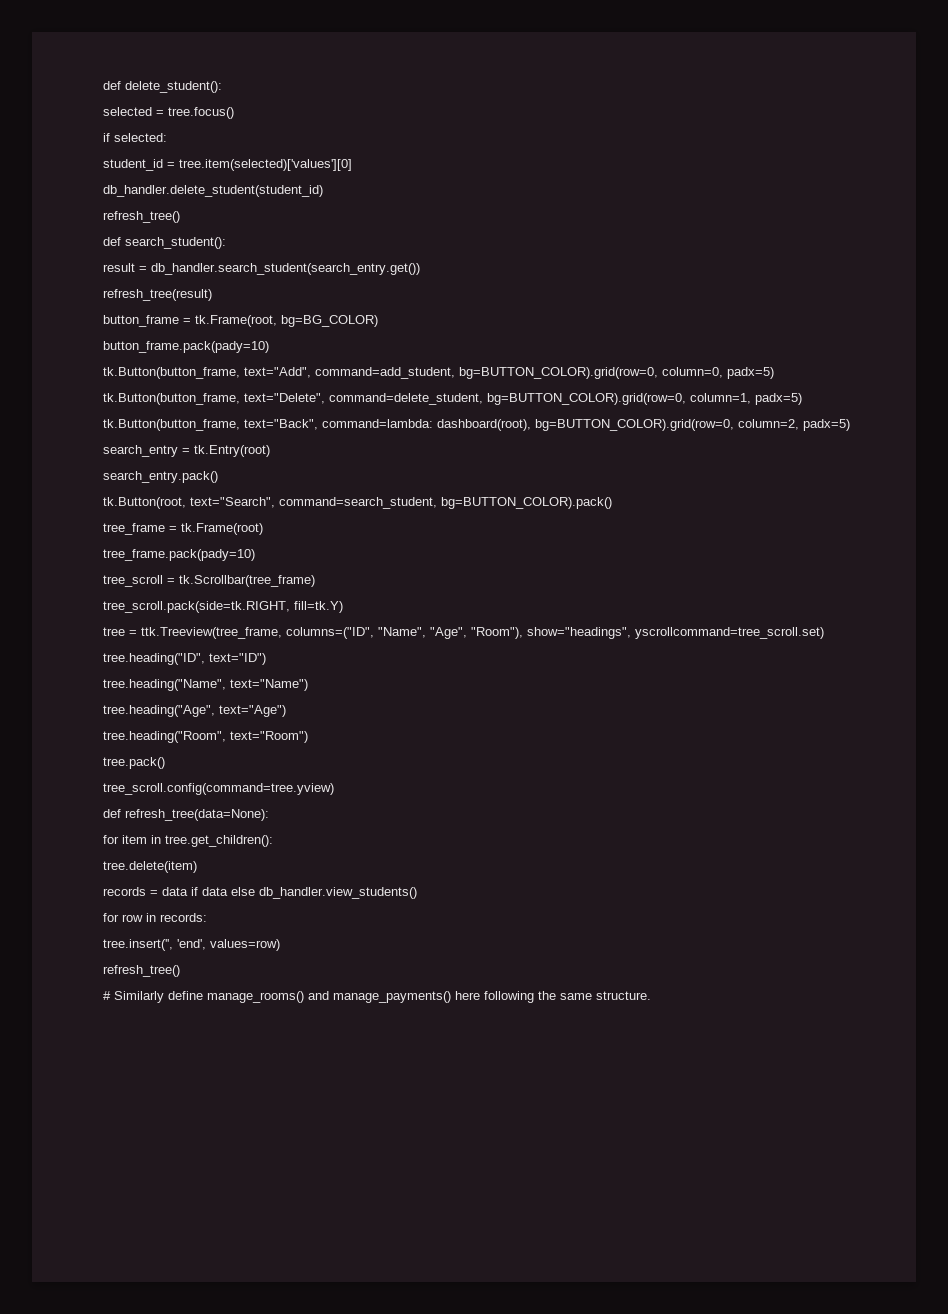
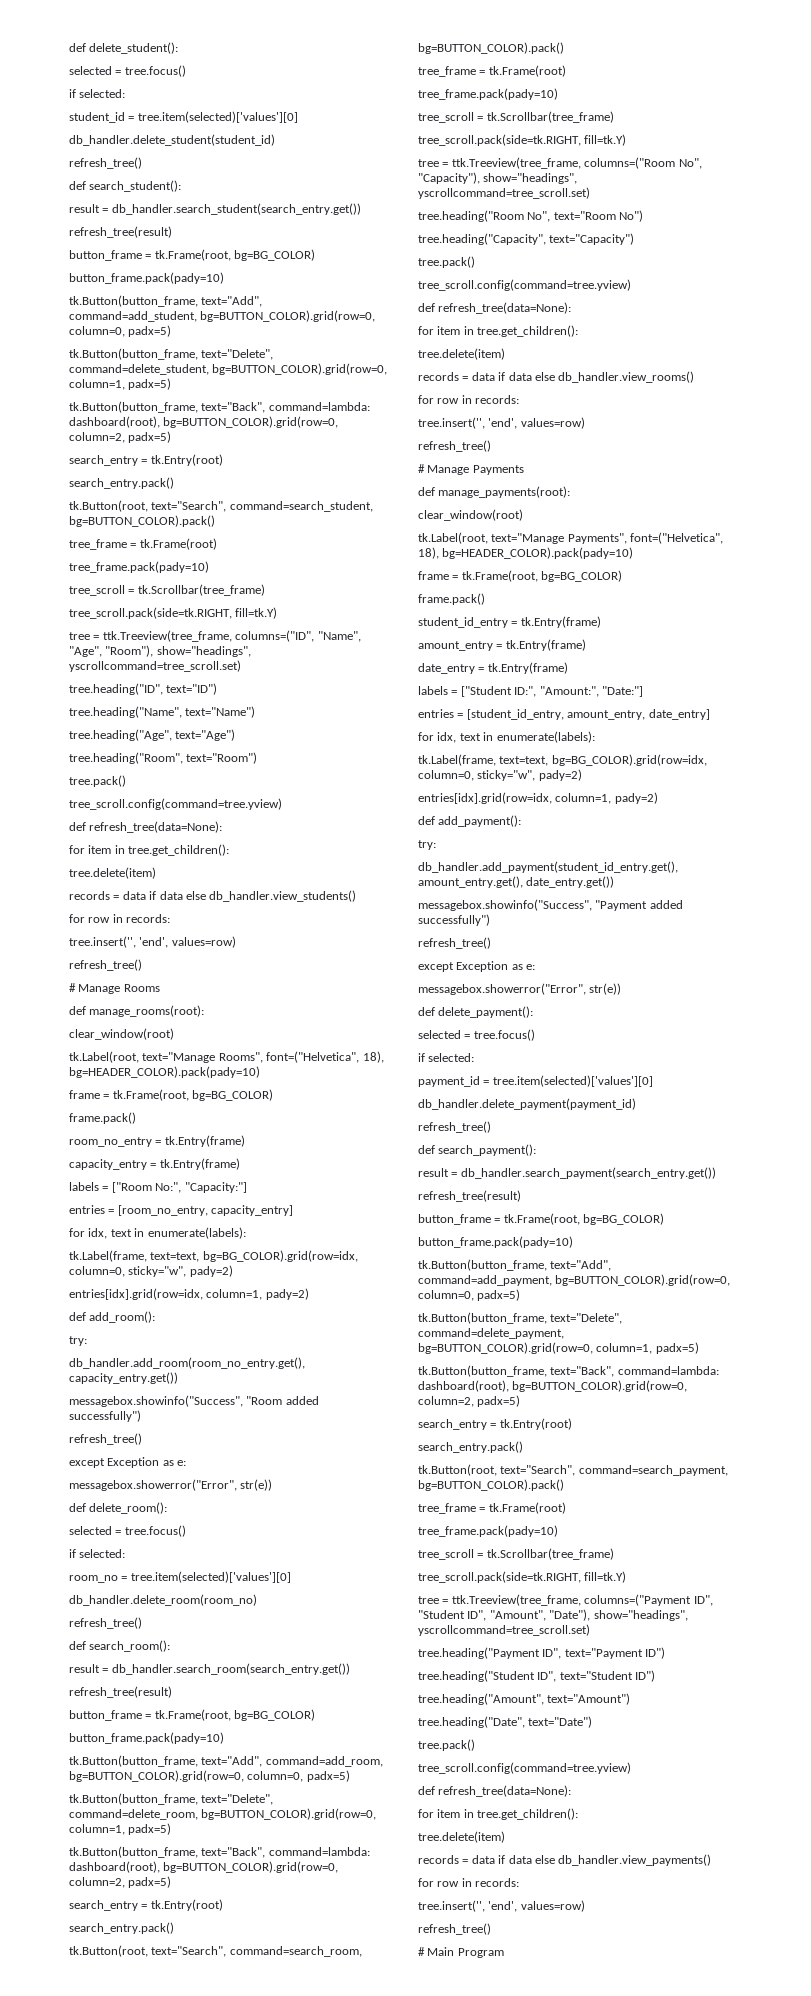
[114,991,651,1003] Similarly define manage_rooms() and manage_payments() here following the same structure. -> [78,984,160,994] [69,1005,205,1017] [69,1028,174,1040] [69,1051,384,1063] [69,1066,260,1078] [69,1089,274,1101] [69,1112,136,1124] [69,1135,245,1147] [69,1158,240,1170] [69,1182,247,1193] [69,1205,294,1216] [69,1227,246,1239] [69,1250,358,1262] [69,1265,233,1277] [69,1288,309,1300] [69,1311,156,1323] [69,1336,87,1346] [69,1357,305,1369] [69,1372,178,1384] [69,1395,319,1407] [69,1410,141,1422] [69,1433,142,1445] [69,1457,187,1468] [69,1479,273,1491] [69,1502,168,1514] [69,1525,186,1537] [69,1549,126,1558] [69,1571,291,1583] [69,1594,257,1606] [69,1617,142,1629] [69,1640,171,1652] [69,1663,350,1675] [69,1686,172,1698] [69,1709,316,1721] [69,1732,224,1744] [69,1755,383,1767] [69,1770,350,1782] [69,1793,274,1805] [69,1808,377,1820] [69,1823,172,1835] [69,1846,370,1858] [69,1861,339,1873] [69,1876,172,1888] [69,1899,223,1911] [69,1922,174,1934] [69,1945,362,1957] [418,42,564,54] [418,65,566,77] [418,88,558,100] [418,111,614,123] [418,134,627,146] [418,157,702,169] [418,172,578,184] [418,187,590,199] [418,210,644,222] [418,233,635,245] [418,256,475,268] [418,279,631,291] [418,302,572,314] [418,325,579,337] [418,348,505,360] [418,371,695,383] [418,395,520,404] [418,417,585,429] [418,440,491,452] [418,464,524,475] [418,486,571,498] [418,509,523,521] [418,532,724,544] [418,547,634,559] [418,570,623,582] [418,593,485,605] [418,616,601,628] [418,639,586,651] [418,662,568,674] [418,686,643,697] [418,709,710,720] [418,731,595,743] [418,754,707,766] [418,769,582,781] [418,792,658,804] [418,815,522,827] [418,840,436,850] [418,861,678,873] [418,876,615,888] [418,899,683,911] [418,914,490,926] [418,937,491,949] [418,961,536,972] [418,983,622,995] [418,1006,534,1018] [418,1029,535,1041] [418,1053,475,1062] [418,1075,653,1087] [418,1098,636,1110] [418,1121,491,1133] [418,1144,537,1156] [418,1167,716,1179] [418,1190,521,1202] [418,1213,665,1225] [418,1236,573,1248] [418,1259,612,1271] [418,1274,731,1286] [418,1289,521,1301] [418,1312,623,1324] [418,1328,564,1339] [418,1342,699,1354] [418,1365,719,1377] [418,1380,688,1392] [418,1395,521,1407] [418,1418,572,1430] [418,1441,523,1453] [418,1464,728,1476] [418,1479,564,1491] [418,1502,566,1514] [418,1525,558,1537] [418,1548,614,1560] [418,1571,627,1583] [418,1594,713,1606] [418,1609,688,1621] [418,1624,590,1636] [418,1647,666,1659] [418,1670,656,1682] [418,1693,631,1705] [418,1716,593,1728] [418,1739,475,1751] [418,1762,631,1774] [418,1785,572,1797] [418,1808,579,1820] [418,1831,505,1843] [418,1854,712,1866] [418,1878,520,1887] [418,1900,585,1912] [418,1923,491,1935] [418,1947,504,1958] Manage Rooms // def manage_rooms(root): // clear_window(root) // tk.Label(root, text="Manage Rooms", font=("Helvetica", 18), bg=HEADER_COLOR).pack(pady=10) // frame = tk.Frame(root, bg=BG_COLOR) // frame.pack() // room_no_entry = tk.Entry(frame) // capacity_entry = tk.Entry(frame) // labels = ["Room No:", "Capacity:"] // entries = [room_no_entry, capacity_entry] // for idx, text in enumerate(labels): // tk.Label(frame, text=text, bg=BG_COLOR).grid(row=idx, column=0, sticky="w", pady=2) // entries[idx].grid(row=idx, column=1, pady=2) // def add_room(): // try: // db_handler.add_room(room_no_entry.get(), capacity_entry.get()) // messagebox.showinfo("Success", "Room added successfully") // refresh_tree() // except Exception as e: // messagebox.showerror("Error", str(e)) // def delete_room(): // selected = tree.focus() // if selected: // room_no = tree.item(selected)['values'][0] // db_handler.delete_room(room_no) // refresh_tree() // def search_room(): // result = db_handler.search_room(search_entry.get()) // refresh_tree(result) // button_frame = tk.Frame(root, bg=BG_COLOR) // button_frame.pack(pady=10) // tk.Button(button_frame, text="Add", command=add_room, bg=BUTTON_COLOR).grid(row=0, column=0, padx=5) // tk.Button(button_frame, text="Delete", command=delete_room, bg=BUTTON_COLOR).grid(row=0, column=1, padx=5) // tk.Button(button_frame, text="Back", command=lambda: dashboard(root), bg=BUTTON_COLOR).grid(row=0, column=2, padx=5) // search_entry = tk.Entry(root) // search_entry.pack() // tk.Button(root, text="Search", command=search_room, bg=BUTTON_COLOR).pack() // tree_frame = tk.Frame(root) // tree_frame.pack(pady=10) // tree_scroll = tk.Scrollbar(tree_frame) // tree_scroll.pack(side=tk.RIGHT, fill=tk.Y) // tree = ttk.Treeview(tree_frame, columns=("Room No", "Capacity"), show="headings", yscrollcommand=tree_scroll.set) // tree.heading("Room No", text="Room No") // tree.heading("Capacity", text="Capacity") // tree.pack() // tree_scroll.config(command=tree.yview) // def refresh_tree(data=None): // for item in tree.get_children(): // tree.delete(item) // records = data if data else db_handler.view_rooms() // for row in records: // tree.insert('', 'end', values=row) // refresh_tree() // # Manage Payments // def manage_payments(root): // clear_window(root) // tk.Label(root, text="Manage Payments", font=("Helvetica", 18), bg=HEADER_COLOR).pack(pady=10) // frame = tk.Frame(root, bg=BG_COLOR) // frame.pack() // student_id_entry = tk.Entry(frame) // amount_entry = tk.Entry(frame) // date_entry = tk.Entry(frame) // labels = ["Student ID:", "Amount:", "Date:"] // entries = [student_id_entry, amount_entry, date_entry] // for idx, text in enumerate(labels): // tk.Label(frame, text=text, bg=BG_COLOR).grid(row=idx, column=0, sticky="w", pady=2) // entries[idx].grid(row=idx, column=1, pady=2) // def add_payment(): // try: // db_handler.add_payment(student_id_entry.get(), amount_entry.get(), date_entry.get()) // messagebox.showinfo("Success", "Payment added successfully") // refresh_tree() // except Exception as e: // messagebox.showerror("Error", str(e)) // def delete_payment(): // selected = tree.focus() // if selected: // payment_id = tree.item(selected)['values'][0] // db_handler.delete_payment(payment_id) // refresh_tree() // def search_payment(): // result = db_handler.search_payment(search_entry.get()) // refresh_tree(result) // button_frame = tk.Frame(root, bg=BG_COLOR) // button_frame.pack(pady=10) // tk.Button(button_frame, text="Add", command=add_payment, bg=BUTTON_COLOR).grid(row=0, column=0, padx=5) // tk.Button(button_frame, text="Delete", command=delete_payment, bg=BUTTON_COLOR).grid(row=0, column=1, padx=5) // tk.Button(button_frame, text="Back", command=lambda: dashboard(root), bg=BUTTON_COLOR).grid(row=0, column=2, padx=5) // search_entry = tk.Entry(root) // search_entry.pack() // tk.Button(root, text="Search", command=search_payment, bg=BUTTON_COLOR).pack() // tree_frame = tk.Frame(root) // tree_frame.pack(pady=10) // tree_scroll = tk.Scrollbar(tree_frame) // tree_scroll.pack(side=tk.RIGHT, fill=tk.Y) // tree = ttk.Treeview(tree_frame, columns=("Payment ID", "Student ID", "Amount", "Date"), show="headings", yscrollcommand=tree_scroll.set) // tree.heading("Payment ID", text="Payment ID") // tree.heading("Student ID", text="Student ID") // tree.heading("Amount", text="Amount") // tree.heading("Date", text="Date") // tree.pack() // tree_scroll.config(command=tree.yview) // def refresh_tree(data=None): // for item in tree.get_children(): // tree.delete(item) // records = data if data else db_handler.view_payments() // for row in records: // tree.insert('', 'end', values=row) // refresh_tree() // # Main Program

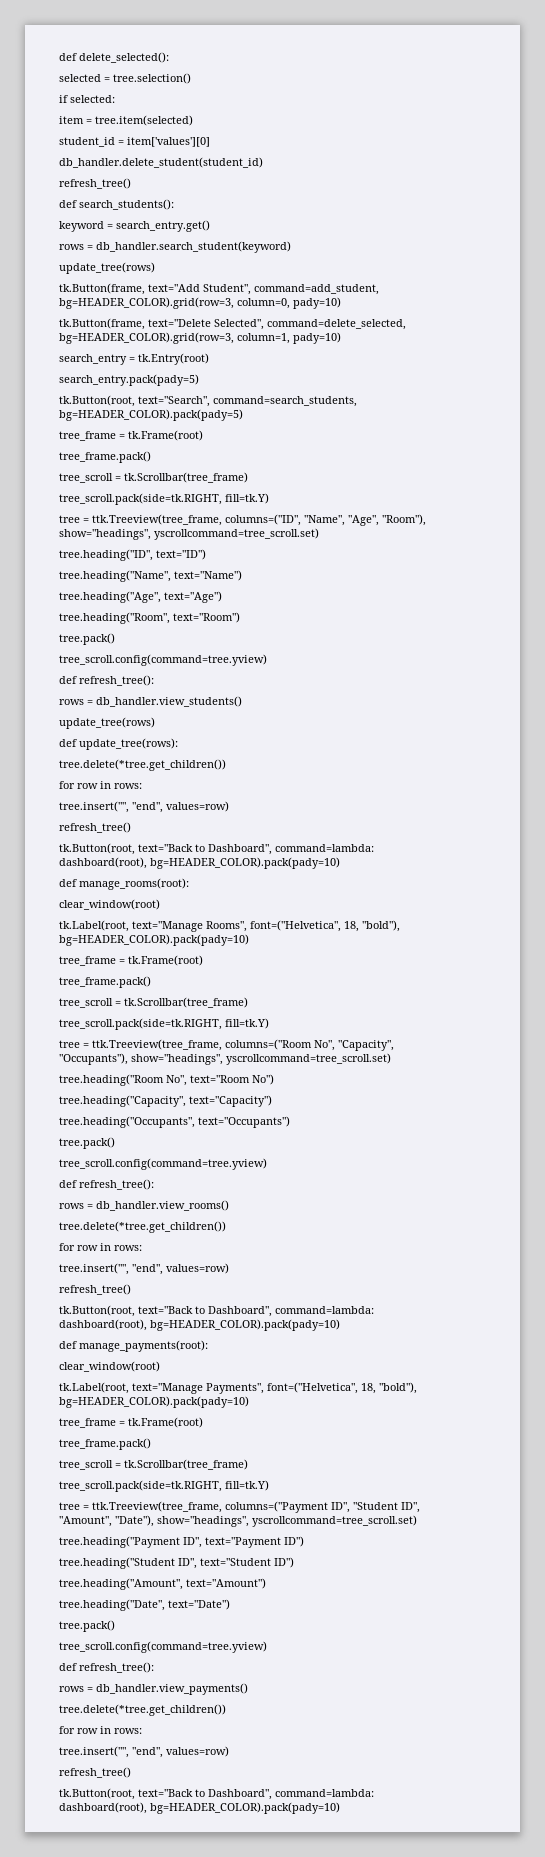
[69,42,179,54] [69,65,186,77] [69,89,126,98] def delete_student(): // selected = tree.focus() // if selected: -> [59,52,169,63] [59,73,191,84] [59,95,115,103] [59,115,193,126] def delete_selected(): // selected = tree.selection() // if selected: // item = tree.item(selected)
[137,111,298,123] tree.item(selected)['values'][0] -> [127,137,210,147] item['values'][0]
[89,180,182,192] [69,203,361,215] [69,226,172,238] [69,249,316,261] [69,272,224,284] [69,295,263,307] [69,310,376,322] [69,325,172,337] [69,348,274,360] [69,363,388,375] [69,378,172,390] [69,401,370,413] [69,416,339,428] [69,431,172,443] [69,454,223,466] [69,477,174,489] [69,500,373,512] [69,515,215,527] [69,538,217,550] [69,561,209,573] search_student(): // result = db_handler.search_student(search_entry.get()) // refresh_tree(result) // button_frame = tk.Frame(root, bg=BG_COLOR) // button_frame.pack(pady=10) // tk.Button(button_frame, text="Add", command=add_student, bg=BUTTON_COLOR).grid(row=0, column=0, padx=5) // tk.Button(button_frame, text="Delete", command=delete_student, bg=BUTTON_COLOR).grid(row=0, column=1, padx=5) // tk.Button(button_frame, text="Back", command=lambda: dashboard(root), bg=BUTTON_COLOR).grid(row=0, column=2, padx=5) // search_entry = tk.Entry(root) // search_entry.pack() // tk.Button(root, text="Search", command=search_student, bg=BUTTON_COLOR).pack() // tree_frame = tk.Frame(root) // tree_frame.pack(pady=10) -> [79,199,174,210] [59,220,210,232] [59,241,291,253] [59,262,155,274] [59,283,379,295] [59,297,341,309] [59,318,406,330] [59,332,341,344] [59,353,209,365] [59,374,199,386] [59,395,357,407] [59,409,243,421] [59,430,203,441] [59,451,151,463] search_students(): // keyword = search_entry.get() // rows = db_handler.search_student(keyword) // update_tree(rows) // tk.Button(frame, text="Add Student", command=add_student, bg=HEADER_COLOR).grid(row=3, column=0, pady=10) // tk.Button(frame, text="Delete Selected", command=delete_selected, bg=HEADER_COLOR).grid(row=3, column=1, pady=10) // search_entry = tk.Entry(root) // search_entry.pack(pady=5) // tk.Button(root, text="Search", command=search_students, bg=HEADER_COLOR).pack(pady=5) // tree_frame = tk.Frame(root) // tree_frame.pack()
[89,821,223,833] [69,844,230,856] [69,867,156,879] [69,890,357,902] [69,914,171,923] [69,936,236,948] [69,959,142,971] [69,983,160,994] refresh_tree(data=None): // for item in tree.get_children(): // tree.delete(item) // records = data if data else db_handler.view_students() // for row in records: // tree.insert('', 'end', values=row) // refresh_tree() // # Manage Rooms -> [79,675,154,686] [59,696,242,707] [59,717,155,729] [59,738,178,750] [59,759,226,771] [59,781,142,789] [59,801,229,813] [59,822,131,833] [59,843,374,855] [59,857,340,869] refresh_tree(): // rows = db_handler.view_students() // update_tree(rows) // def update_tree(rows): // tree.delete(*tree.get_children()) // for row in rows: // tree.insert("", "end", values=row) // refresh_tree() // tk.Button(root, text="Back to Dashboard", command=lambda: dashboard(root), bg=HEADER_COLOR).pack(pady=10)
[362,1051,384,1063] [69,1066,260,1078] [69,1089,274,1101] [69,1112,136,1124] [69,1135,245,1147] [69,1158,240,1170] [69,1182,247,1193] [69,1205,294,1216] [69,1227,246,1239] [69,1250,358,1262] [69,1265,233,1277] [69,1288,309,1300] [69,1311,156,1323] [69,1336,87,1346] [69,1357,305,1369] [69,1372,178,1384] [69,1395,319,1407] [69,1410,141,1422] [69,1433,142,1445] [69,1457,187,1468] [69,1479,273,1491] [69,1502,168,1514] [69,1525,186,1537] [69,1549,126,1558] [69,1571,291,1583] [69,1594,257,1606] [69,1617,142,1629] [69,1640,171,1652] [69,1663,350,1675] [69,1686,172,1698] [69,1709,316,1721] [69,1732,224,1744] [69,1755,383,1767] [69,1770,350,1782] [69,1793,274,1805] [69,1808,377,1820] [69,1823,172,1835] [69,1846,370,1858] [69,1861,339,1873] [69,1876,172,1888] [69,1899,223,1911] [69,1922,174,1934] [69,1945,362,1957] [418,42,564,54] [418,65,566,77] [418,88,558,100] 18), bg=HEADER_COLOR).pack(pady=10) // frame = tk.Frame(root, bg=BG_COLOR) // frame.pack() // room_no_entry = tk.Entry(frame) // capacity_entry = tk.Entry(frame) // labels = ["Room No:", "Capacity:"] // entries = [room_no_entry, capacity_entry] // for idx, text in enumerate(labels): // tk.Label(frame, text=text, bg=BG_COLOR).grid(row=idx, column=0, sticky="w", pady=2) // entries[idx].grid(row=idx, column=1, pady=2) // def add_room(): // try: // db_handler.add_room(room_no_entry.get(), capacity_entry.get()) // messagebox.showinfo("Success", "Room added successfully") // refresh_tree() // except Exception as e: // messagebox.showerror("Error", str(e)) // def delete_room(): // selected = tree.focus() // if selected: // room_no = tree.item(selected)['values'][0] // db_handler.delete_room(room_no) // refresh_tree() // def search_room(): // result = db_handler.search_room(search_entry.get()) // refresh_tree(result) // button_frame = tk.Frame(root, bg=BG_COLOR) // button_frame.pack(pady=10) // tk.Button(button_frame, text="Add", command=add_room, bg=BUTTON_COLOR).grid(row=0, column=0, padx=5) // tk.Button(button_frame, text="Delete", command=delete_room, bg=BUTTON_COLOR).grid(row=0, column=1, padx=5) // tk.Button(button_frame, text="Back", command=lambda: dashboard(root), bg=BUTTON_COLOR).grid(row=0, column=2, padx=5) // search_entry = tk.Entry(root) // search_entry.pack() // tk.Button(root, text="Search", command=search_room, bg=BUTTON_COLOR).pack() // tree_frame = tk.Frame(root) // tree_frame.pack(pady=10) -> [344,920,400,932] [59,934,249,946] [59,955,203,966] [59,976,151,988] 18, "bold"), bg=HEADER_COLOR).pack(pady=10) // tree_frame = tk.Frame(root) // tree_frame.pack()
[418,172,480,184] "Capacity"), -> [338,1040,394,1051] [59,1053,128,1065] "Capacity", "Occupants"),
[418,256,475,268] [418,279,631,291] [418,302,572,314] [418,325,579,337] [418,348,505,360] [418,371,695,383] [418,395,520,404] [418,417,585,429] [418,440,491,452] [418,464,524,475] // tree.pack() // tree_scroll.config(command=tree.yview) // def refresh_tree(data=None): // for item in tree.get_children(): // tree.delete(item) // records = data if data else db_handler.view_rooms() // for row in records: // tree.insert('', 'end', values=row) // refresh_tree() // # Manage Payments -> [59,1116,290,1128] [59,1137,115,1149] [59,1158,267,1170] [59,1179,154,1190] [59,1200,229,1211] [59,1221,226,1233] [59,1243,142,1251] [59,1263,229,1275] [59,1284,131,1295] [59,1305,374,1317] [59,1319,340,1331] // tree.heading("Occupants", text="Occupants") // tree.pack() // tree_scroll.config(command=tree.yview) // def refresh_tree(): // rows = db_handler.view_rooms() // tree.delete(*tree.get_children()) // for row in rows: // tree.insert("", "end", values=row) // refresh_tree() // tk.Button(root, text="Back to Dashboard", command=lambda: dashboard(root), bg=HEADER_COLOR).pack(pady=10)
[418,547,634,559] [418,570,623,582] [418,593,485,605] [418,616,601,628] [418,639,586,651] [418,662,568,674] [418,686,643,697] [418,709,710,720] [418,731,595,743] [418,754,707,766] [418,769,582,781] [418,792,658,804] [418,815,522,827] [418,840,436,850] [418,861,678,873] [418,876,615,888] [418,899,683,911] [418,914,490,926] [418,937,491,949] [418,961,536,972] [418,983,622,995] [418,1006,534,1018] [418,1029,535,1041] [418,1053,475,1062] [418,1075,653,1087] [418,1098,636,1110] [418,1121,491,1133] [418,1144,537,1156] [418,1167,716,1179] [418,1190,521,1202] [418,1213,665,1225] [418,1236,573,1248] [418,1259,612,1271] [418,1274,731,1286] [418,1289,521,1301] [418,1312,623,1324] [418,1328,564,1339] [418,1342,699,1354] [418,1365,719,1377] [418,1380,688,1392] [418,1395,521,1407] [418,1418,572,1430] [418,1441,523,1453] [418,1464,728,1476] [418,1479,564,1491] [418,1502,566,1514] [418,1525,558,1537] 18), bg=HEADER_COLOR).pack(pady=10) // frame = tk.Frame(root, bg=BG_COLOR) // frame.pack() // student_id_entry = tk.Entry(frame) // amount_entry = tk.Entry(frame) // date_entry = tk.Entry(frame) // labels = ["Student ID:", "Amount:", "Date:"] // entries = [student_id_entry, amount_entry, date_entry] // for idx, text in enumerate(labels): // tk.Label(frame, text=text, bg=BG_COLOR).grid(row=idx, column=0, sticky="w", pady=2) // entries[idx].grid(row=idx, column=1, pady=2) // def add_payment(): // try: // db_handler.add_payment(student_id_entry.get(), amount_entry.get(), date_entry.get()) // messagebox.showinfo("Success", "Payment added successfully") // refresh_tree() // except Exception as e: // messagebox.showerror("Error", str(e)) // def delete_payment(): // selected = tree.focus() // if selected: // payment_id = tree.item(selected)['values'][0] // db_handler.delete_payment(payment_id) // refresh_tree() // def search_payment(): // result = db_handler.search_payment(search_entry.get()) // refresh_tree(result) // button_frame = tk.Frame(root, bg=BG_COLOR) // button_frame.pack(pady=10) // tk.Button(button_frame, text="Add", command=add_payment, bg=BUTTON_COLOR).grid(row=0, column=0, padx=5) // tk.Button(button_frame, text="Delete", command=delete_payment, bg=BUTTON_COLOR).grid(row=0, column=1, padx=5) // tk.Button(button_frame, text="Back", command=lambda: dashboard(root), bg=BUTTON_COLOR).grid(row=0, column=2, padx=5) // search_entry = tk.Entry(root) // search_entry.pack() // tk.Button(root, text="Search", command=search_payment, bg=BUTTON_COLOR).pack() // tree_frame = tk.Frame(root) // tree_frame.pack(pady=10) -> [361,1382,417,1394] [59,1396,249,1408] [59,1417,203,1428] [59,1438,151,1450] 18, "bold"), bg=HEADER_COLOR).pack(pady=10) // tree_frame = tk.Frame(root) // tree_frame.pack()
[438,1785,572,1797] [418,1808,579,1820] [418,1831,505,1843] [418,1854,712,1866] [418,1878,520,1887] [418,1900,585,1912] [418,1923,491,1935] [418,1947,504,1958] refresh_tree(data=None): // for item in tree.get_children(): // tree.delete(item) // records = data if data else db_handler.view_payments() // for row in records: // tree.insert('', 'end', values=row) // refresh_tree() // # Main Program -> [79,1662,154,1673] [59,1683,248,1695] [59,1704,226,1716] [59,1726,142,1734] [59,1746,229,1758] [59,1767,131,1778] [59,1788,374,1800] [59,1802,340,1814] refresh_tree(): // rows = db_handler.view_payments() // tree.delete(*tree.get_children()) // for row in rows: // tree.insert("", "end", values=row) // refresh_tree() // tk.Button(root, text="Back to Dashboard", command=lambda: dashboard(root), bg=HEADER_COLOR).pack(pady=10)

